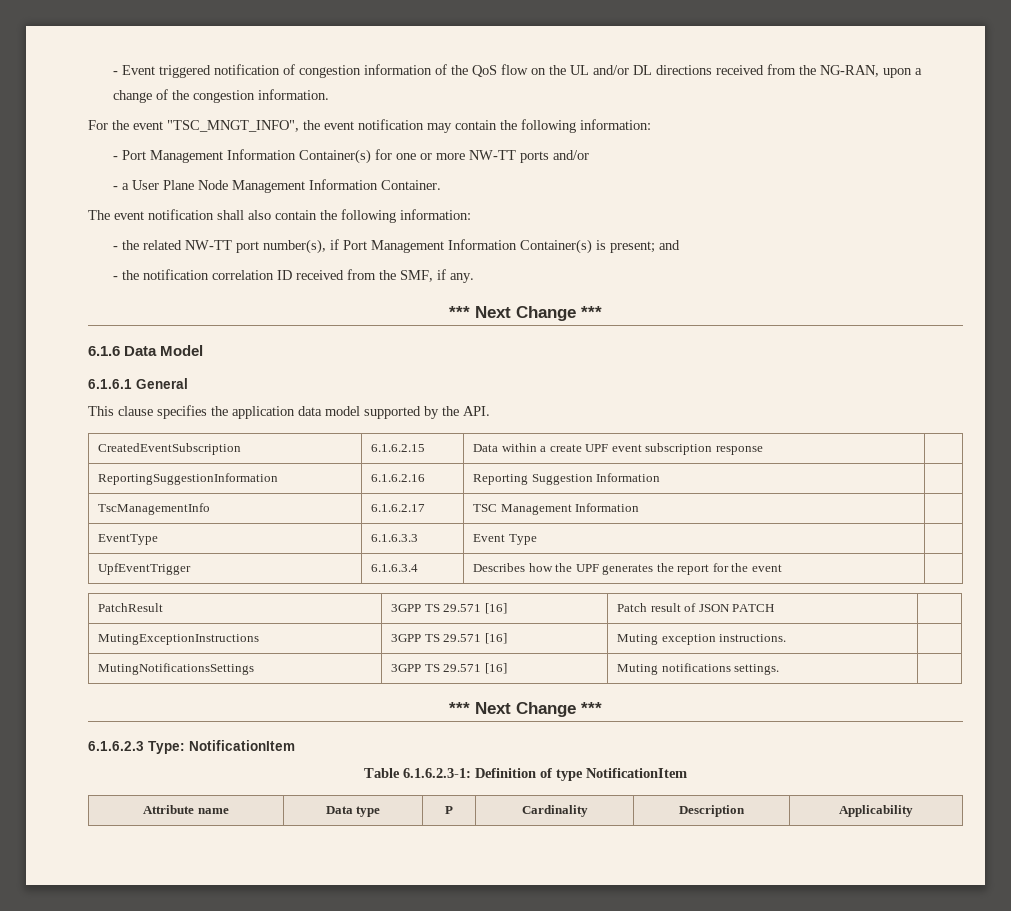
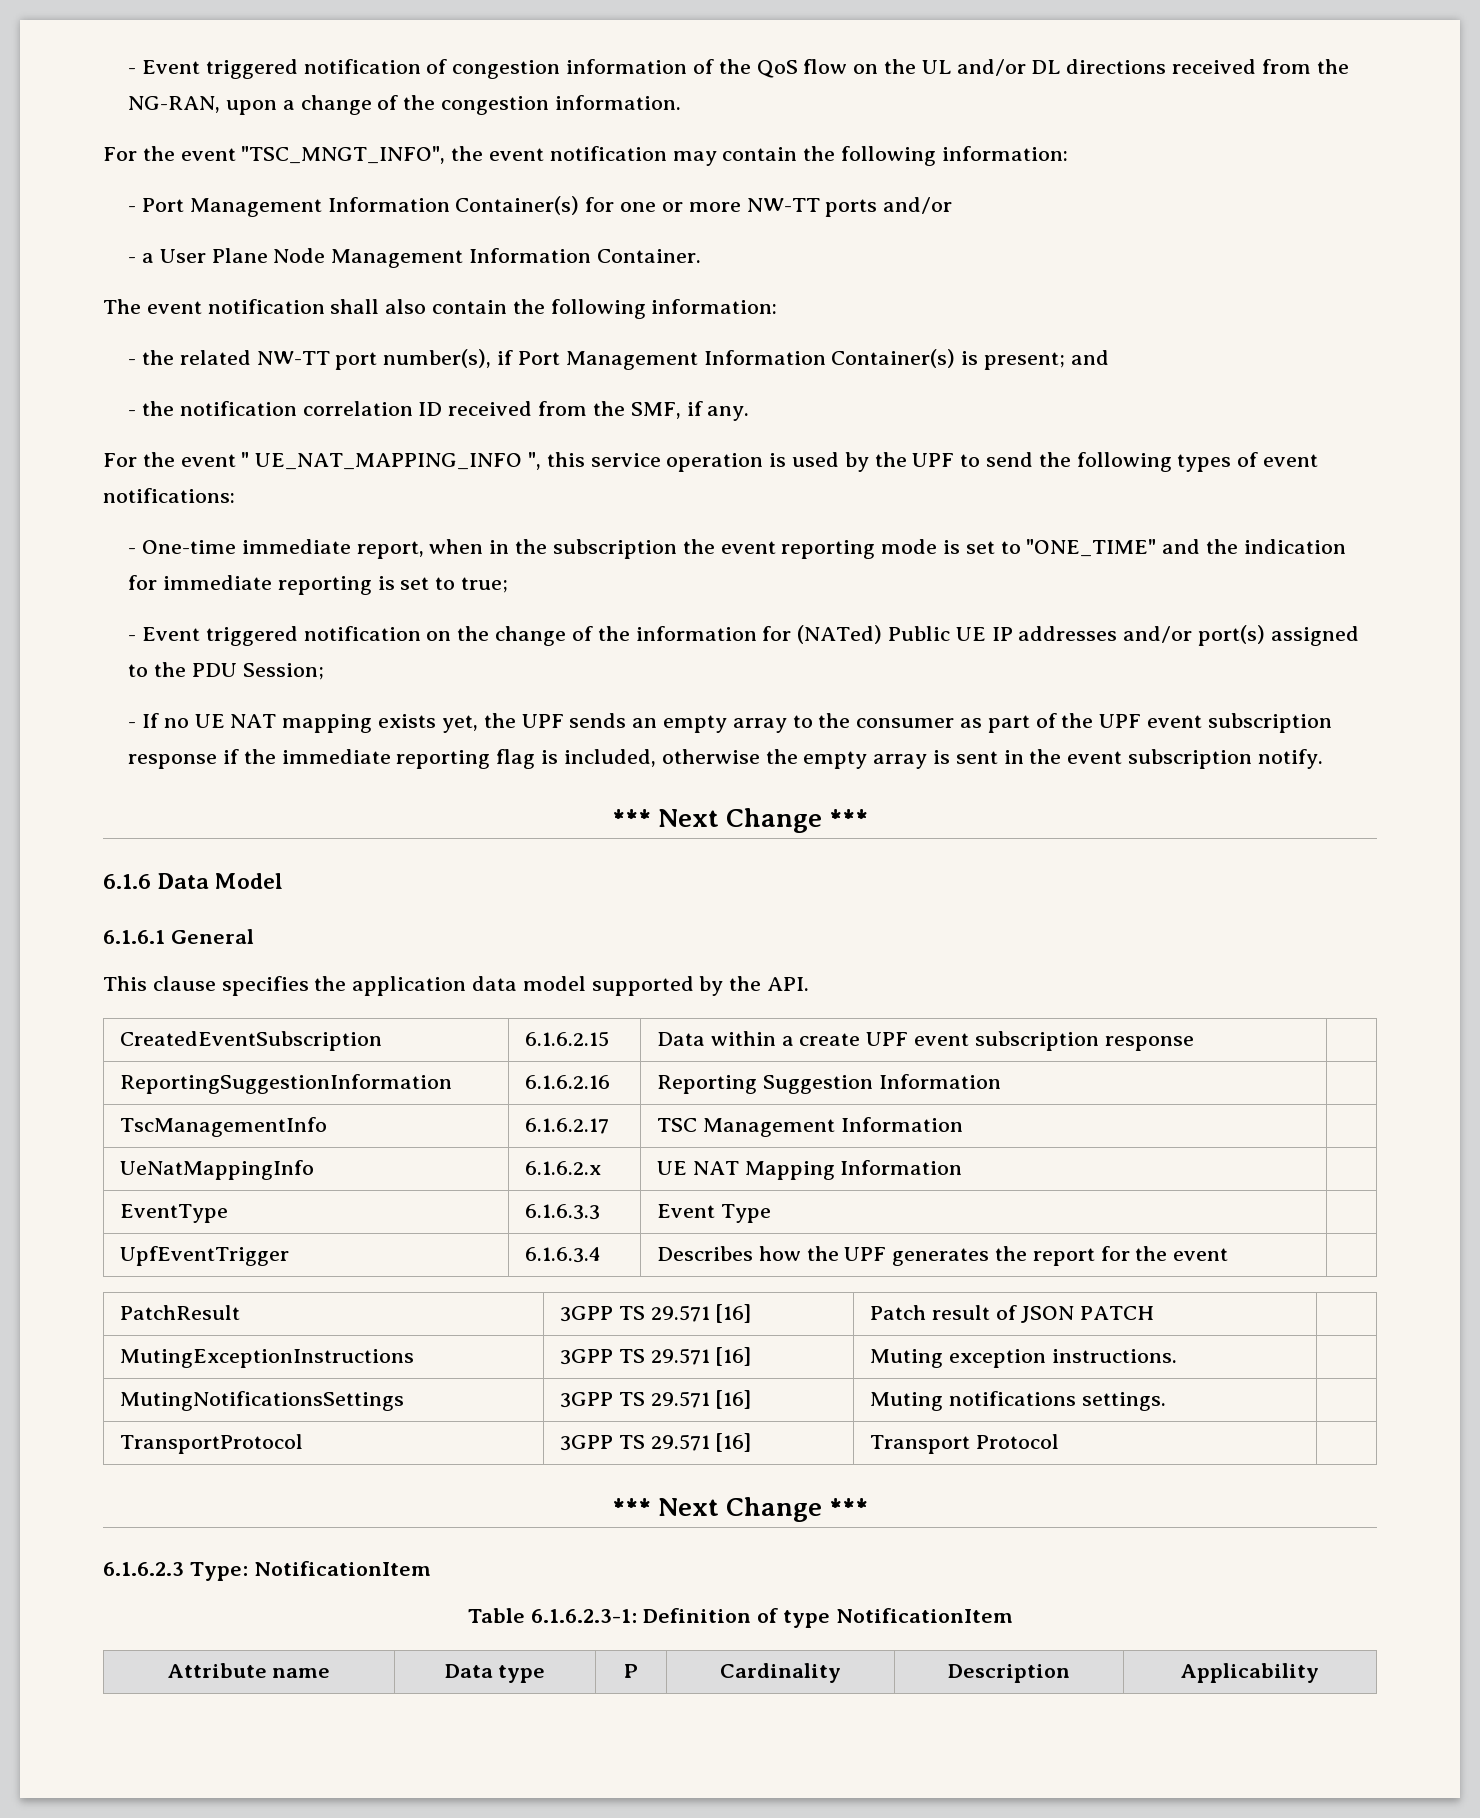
(474, 278) none -> [103,452,1319,472] [103,488,235,503] [128,539,1346,559] [128,575,509,595] [128,625,1359,646] [128,662,324,680] [128,713,1332,733] [128,749,1323,769] // For the event " UE_NAT_MAPPING_INFO ", this service operation is used by the UPF to send the following types of event notifications: // - One-time immediate report, when in the subscription the event reporting mode is set to "ONE_TIME" and the indication for immediate reporting is set to true; // - Event triggered notification on the change of the information for (NATed) Public UE IP addresses and/or port(s) assigned to the PDU Session; // - If no UE NAT mapping exists yet, the UPF sends an empty array to the consumer as part of the UPF event subscription response if the immediate reporting flag is included, otherwise the empty array is sent in the event subscription notify.
(640, 507) none -> [119,1160,314,1180] [524,1161,601,1175] [656,1160,963,1180] // UeNatMappingInfo | 6.1.6.2.x | UE NAT Mapping Information |
(780, 669) none -> [119,1434,303,1454] [559,1433,752,1452] [869,1434,1059,1454] // TransportProtocol | 3GPP TS 29.571 [16] | Transport Protocol |

